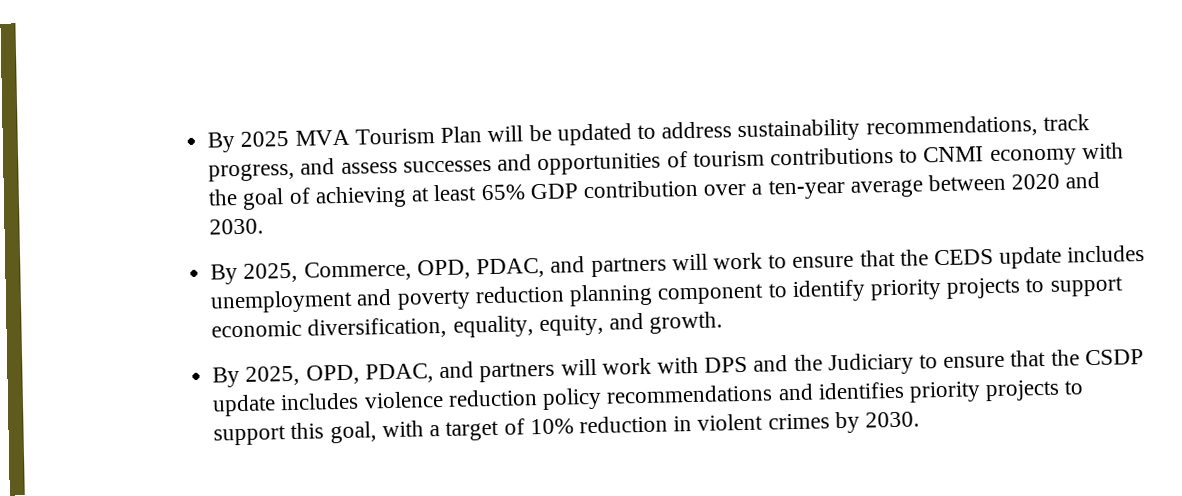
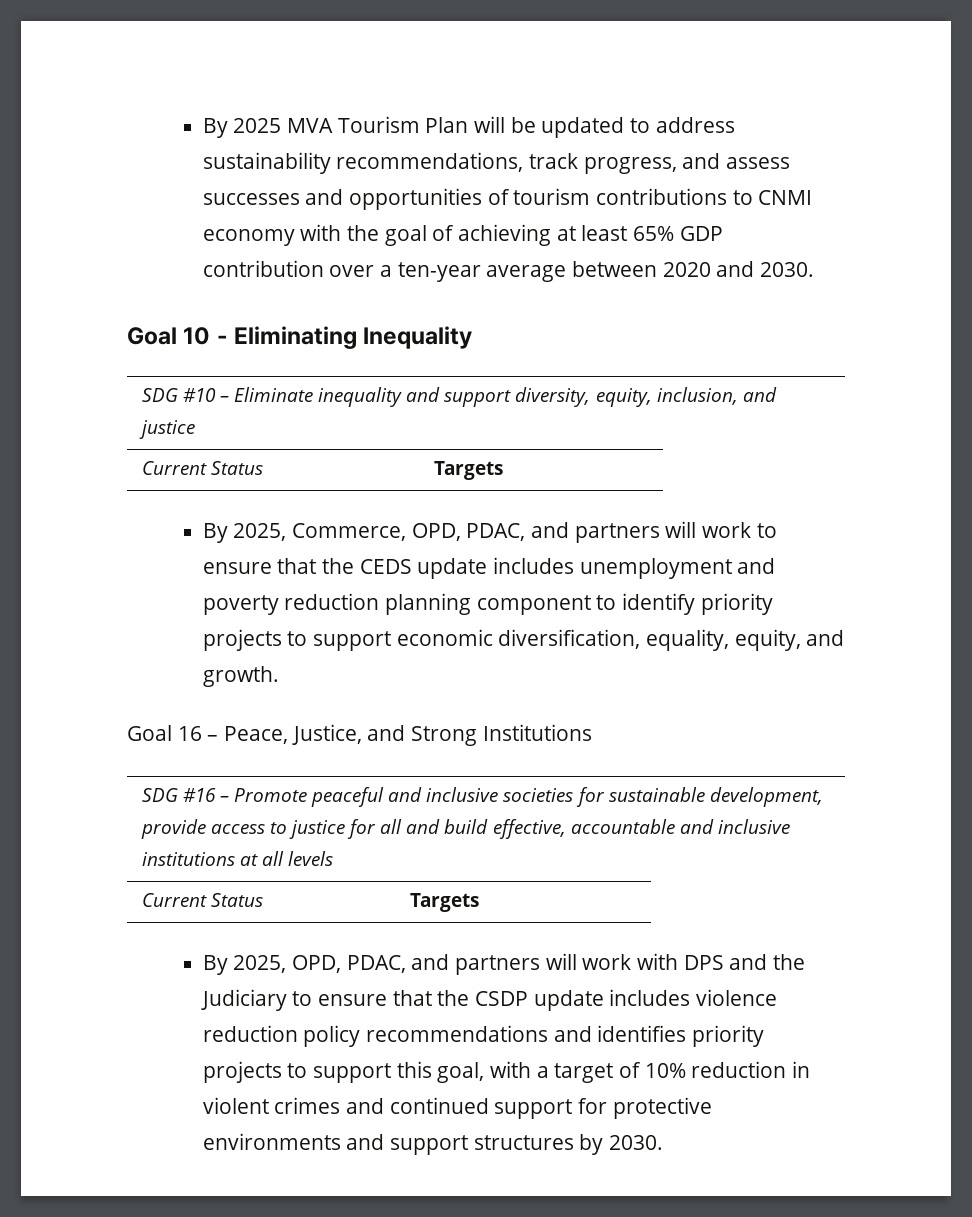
(265, 226) none -> [127,326,473,349] [141,387,777,407] [138,420,195,439] [141,461,263,475] [433,461,504,480] // Goal 10 - Eliminating Inequality // SDG #10 – Eliminate inequality and support diversity, equity, inclusion, and justice // Current Status | Targets
(724, 322) none -> [127,724,592,746] [141,787,823,807] [140,819,790,839] [141,851,333,866] [141,893,263,907] [409,893,480,912] // Goal 16 – Peace, Justice, and Strong Institutions // SDG #16 – Promote peaceful and inclusive societies for sustainable development, provide access to justice for all and build effective, accountable and inclusive institutions at all levels // Current Status | Targets
(830, 421) none -> [345,1097,712,1119] [202,1133,574,1155] and continued support for protective environments and support structures

